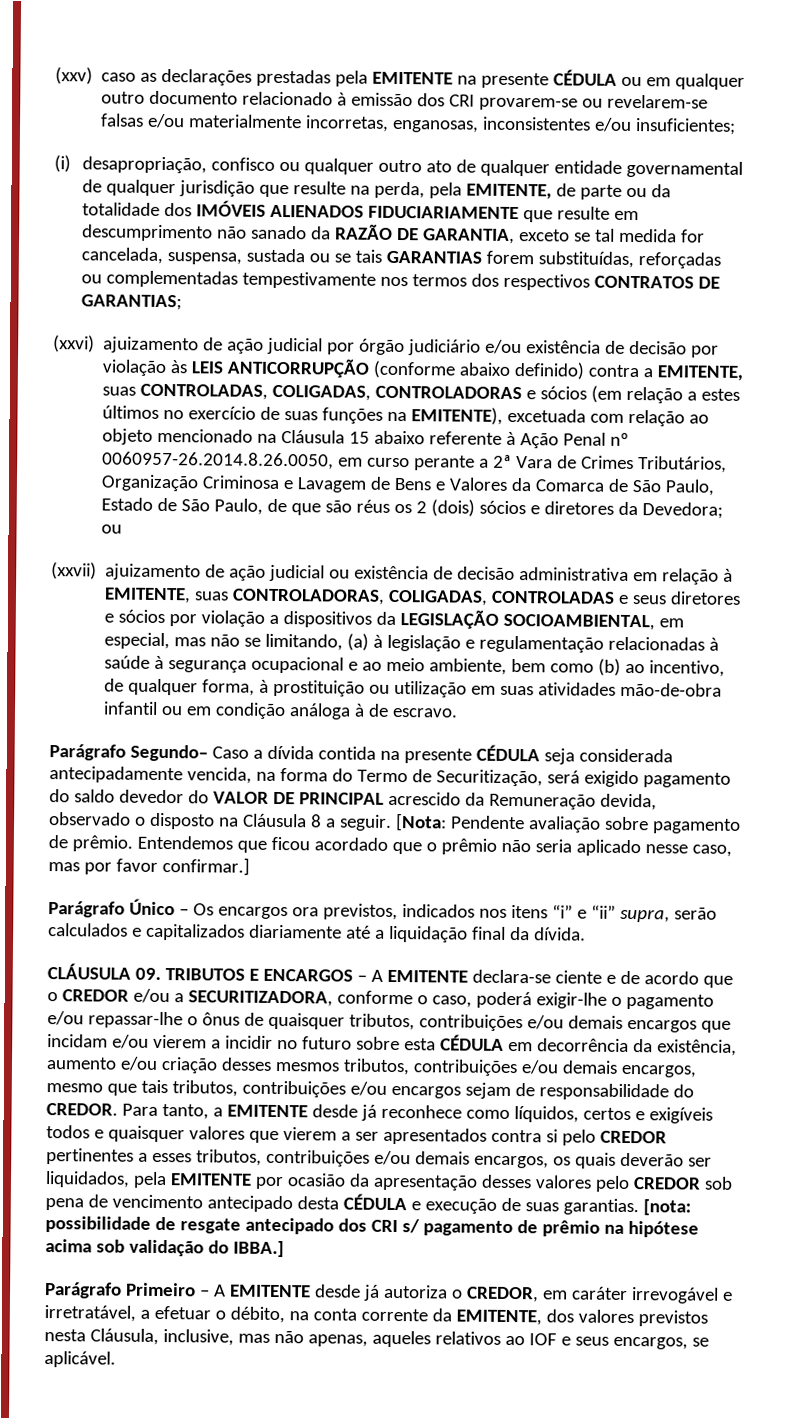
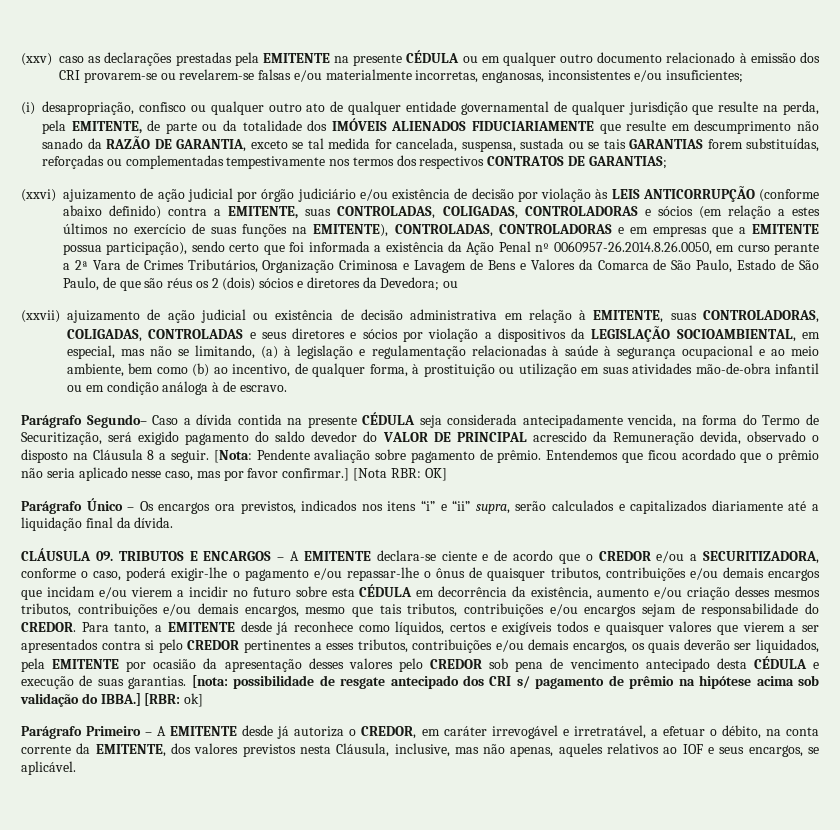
[507,408,710,427] [102,428,517,446] excetuada com relação ao objeto mencionado na Cláusula 15 abaixo referente à -> [394,224,820,237] [63,241,462,255] CONTROLADAS, CONTROLADORAS e em empresas que a EMITENTE possua participação), sendo certo que foi informada a existência da
(250, 866) none -> [353,468,447,481] [Nota RBR: OK]
(284, 1249) none -> [144,693,204,707] [RBR: ok]

